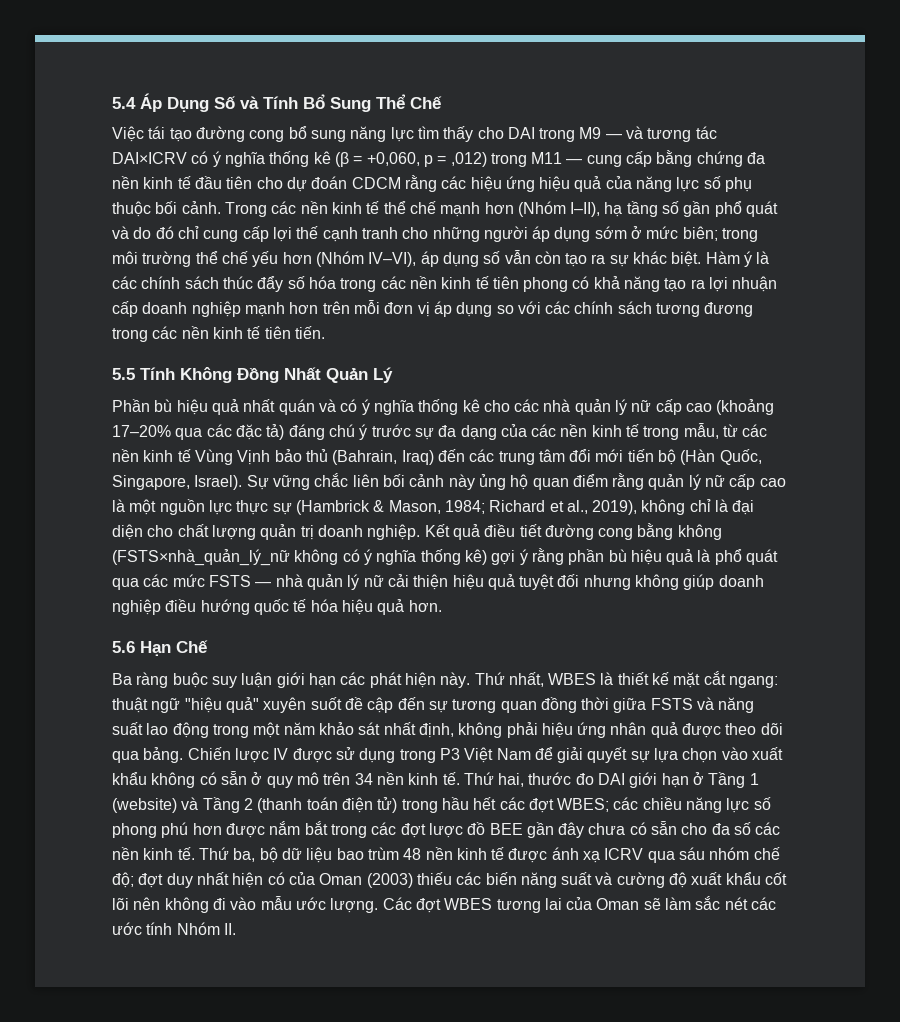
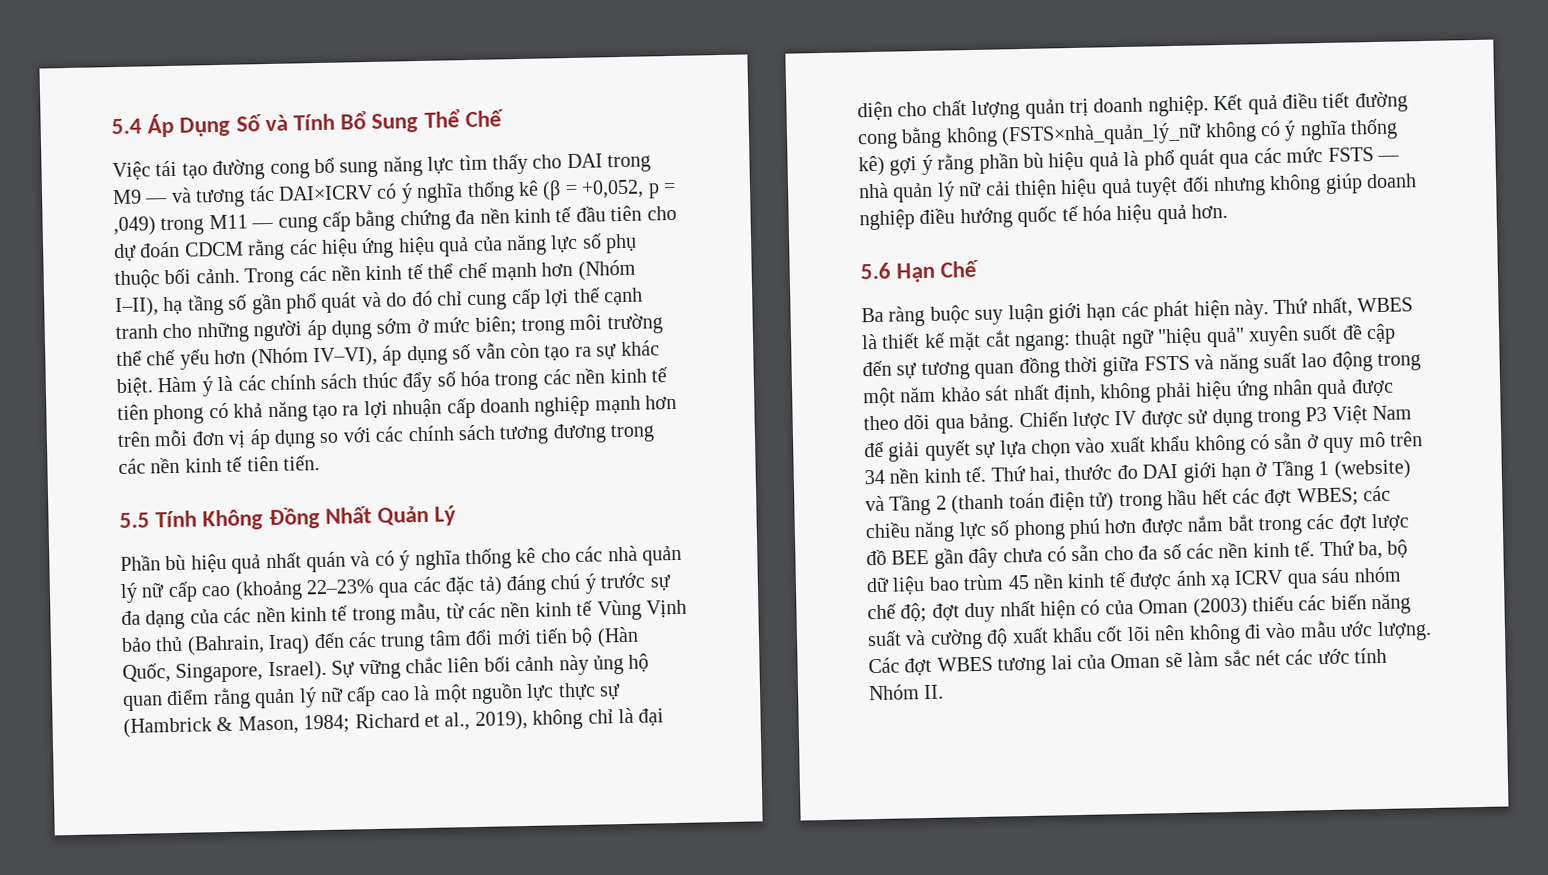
[366,152,420,166] +0,060, -> [581,179,645,199] +0,052,
[450,152,487,167] ,012) -> [113,216,156,237] ,049)
[112,425,171,437] 17–20% -> [306,578,375,595] 22–23%
[403,848,422,860] 48 -> [1007,574,1030,590] 45

